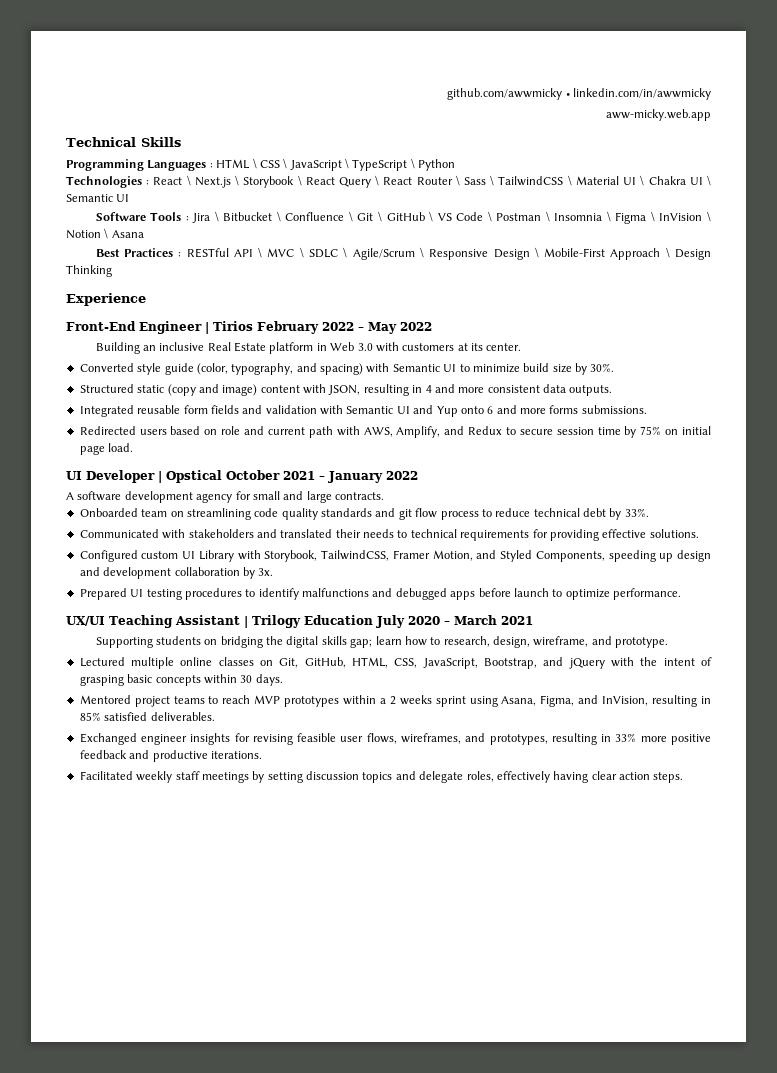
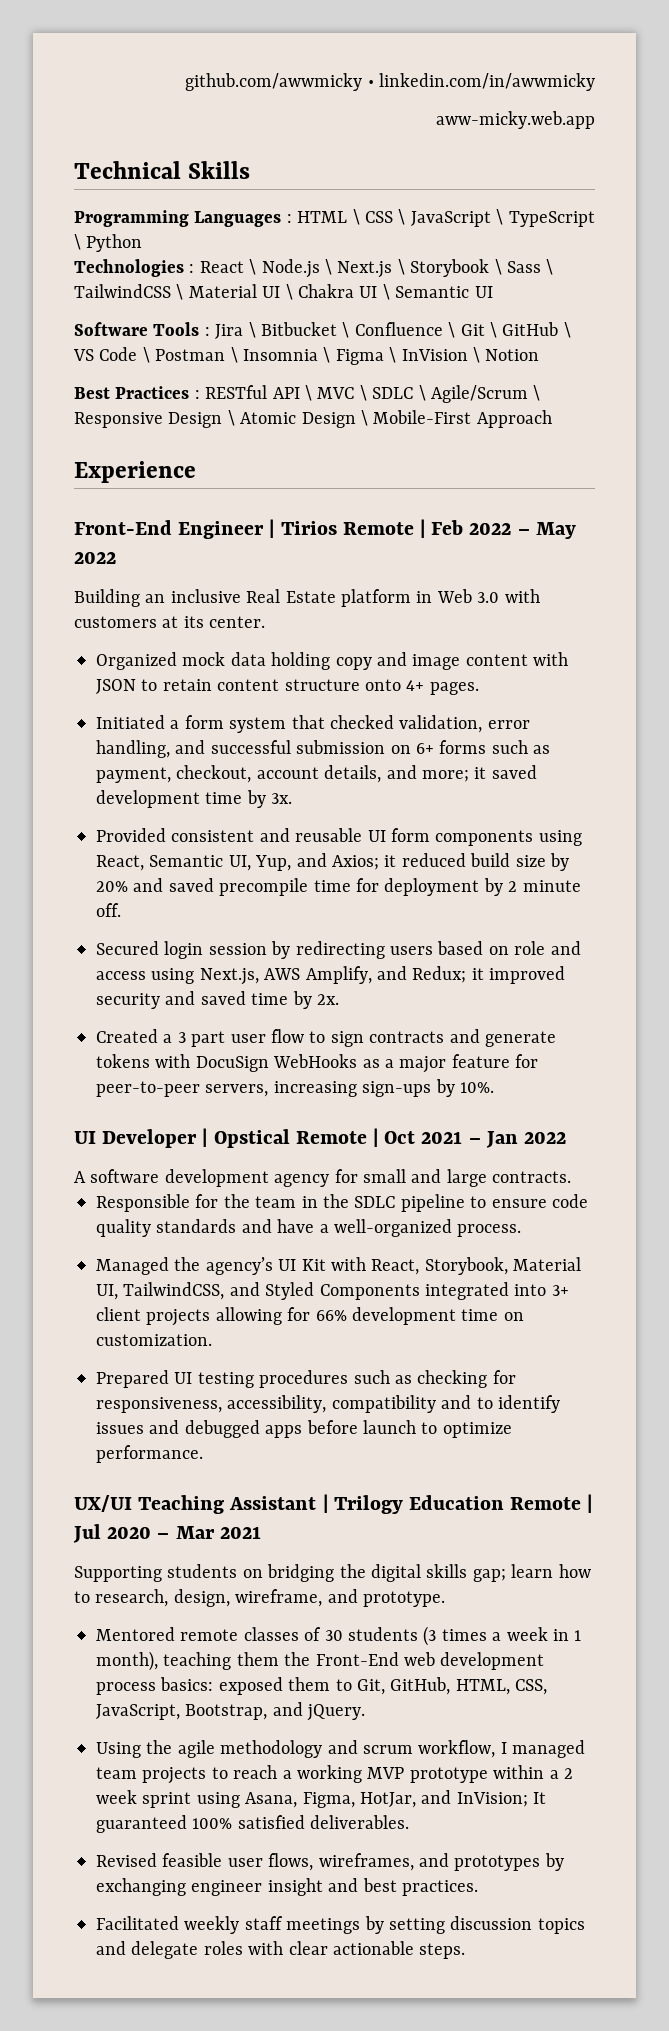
(191, 180) none -> [261,259,332,278] Node.js \
[305,175,460,188] React Query \ React Router \ -> (502, 267) none
[104,228,144,239] \ Asana -> (540, 355) none
(539, 252) none -> [240,410,368,428] Atomic Design \
[665,247,712,260] [66,265,112,277] \ Design Thinking -> (552, 419) none
[257,321,319,334] February -> [342,519,464,538] Remote | Feb
[79,363,615,375] [79,384,613,396] [79,405,647,417] [79,426,136,435] Converted style guide (color, typography, and spacing) with Semantic UI to minimize build size by 30%. // Structured static (copy and image) content with JSON, resulting in 4 and more consistent data outputs. // Integrated reusable form fields and validation with Semantic UI and Yup onto 6 and more forms submissions. // Redirected -> [96,652,569,670] [96,679,479,695] [96,715,530,733] [96,740,551,758] [96,765,537,783] [96,790,293,808] [96,828,582,846] [96,853,569,871] [96,878,581,896] [96,903,121,917] [96,941,385,959] Organized mock data holding copy and image content with JSON to retain content structure onto 4+ pages. // Initiated a form system that checked validation, error handling, and successful submission on 6+ forms such as payment, checkout, account details, and more; it saved development time by 3x. // Provided consistent and reusable UI form components using React, Semantic UI, Yup, and Axios; it reduced build size by 20% and saved precompile time for deployment by 2 minute off. // Secured login session by redirecting
[267,426,711,438] [79,443,134,455] current path with AWS, Amplify, and Redux to secure session time by 75% on initial page load. -> [96,966,566,985] [96,991,339,1009] [96,1029,556,1047] [96,1054,539,1073] [96,1079,494,1097] access using Next.js, AWS Amplify, and Redux; it improved security and saved time by 2x. // Created a 3 part user flow to sign contracts and generate tokens with DocuSign WebHooks as a major feature for peer-to-peer servers, increasing sign-ups by 10%.
[226,470,280,480] October -> [295,1128,416,1147] Remote | Oct
[328,471,383,483] January -> [485,1131,518,1148] Jan
[79,508,649,520] [79,529,699,541] [79,550,711,562] [79,567,274,579] [79,588,242,600] Onboarded team on streamlining code quality standards and git flow process to reduce technical debt by 33%. // Communicated with stakeholders and translated their needs to technical requirements for providing effective solutions. // Configured custom UI Library with Storybook, TailwindCSS, Framer Motion, and Styled Components, speeding up design and development collaboration by 3x. // Prepared UI testing procedures -> [96,1194,588,1212] [96,1219,522,1237] [96,1257,582,1275] [96,1282,569,1300] [96,1307,524,1326] [96,1334,212,1346] [96,1370,516,1388] [96,1395,472,1413] Responsible for the team in the SDLC pipeline to ensure code quality standards and have a well-organized process. // Managed the agency’s UI Kit with React, Storybook, Material UI, TailwindCSS, and Styled Components integrated into 3+ client projects allowing for 66% development time on customization. // Prepared UI testing procedures such as checking for responsiveness, accessibility, compatibility and
[302,588,369,597] malfunctions -> [96,1422,144,1434] issues
[375,615,405,628] July -> [510,1494,593,1513] [73,1524,101,1543] Remote | Jul
[453,615,497,625] March -> [175,1526,215,1539] Mar
[79,657,274,669] Lectured multiple online classes on -> [96,1626,582,1646] [96,1651,545,1671] [96,1677,352,1695] Mentored remote classes of 30 students (3 times a week in 1 month), teaching them the Front-End web development process basics: exposed them to
[568,657,712,669] [79,674,283,686] [79,695,340,707] jQuery with the intent of grasping basic concepts within 30 days. // Mentored project teams to reach MVP prototypes -> [307,1704,366,1721] [96,1740,586,1758] [96,1765,488,1784] jQuery. // Using the agile methodology and scrum workflow, I managed team projects to reach a working MVP prototype
[399,695,432,705] weeks -> [96,1790,137,1804] week
[578,695,712,707] [79,712,215,721] [79,733,293,745] and InVision, resulting in 85% satisfied deliverables. // Exchanged engineer insights for revising -> [360,1790,547,1808] [96,1815,410,1833] [96,1853,157,1867] HotJar, and InVision; It guaranteed 100% satisfied deliverables. // Revised
[489,733,711,745] [79,750,262,762] prototypes, resulting in 33% more positive feedback and productive iterations. -> [454,1853,564,1871] [96,1878,478,1896] prototypes by exchanging engineer insight and best practices.
[466,771,650,783] roles, effectively having clear action -> [203,1941,414,1955] roles with clear actionable

